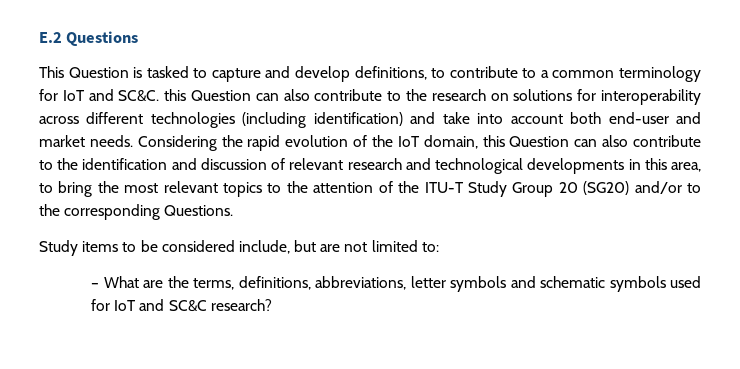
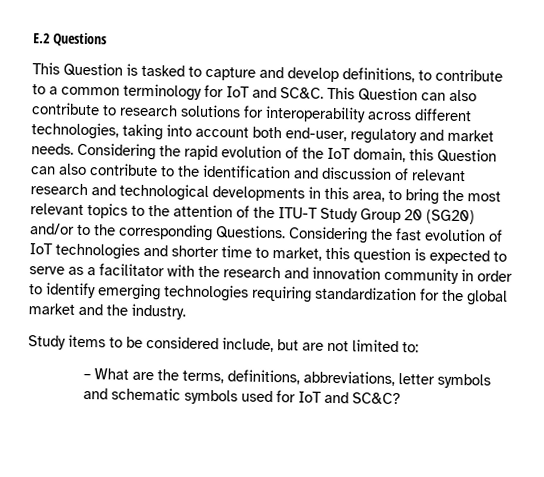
[164,89,509,101] this Question can also contribute to the research on -> [327,86,477,102] [31,102,178,117] This Question can also contribute to research
[150,112,470,128] technologies (including identification) and take -> [31,122,163,141] technologies, taking
[608,112,669,124] end-user -> [285,127,417,145] end-user, regulatory
(234, 210) none -> [288,226,503,244] [29,242,507,265] [29,263,513,284] [29,282,508,306] [28,303,186,320] Considering the fast evolution of IoT technologies and shorter time to market, this question is expected to serve as a facilitator with the research and innovation community in order to identify emerging technologies requiring standardization for the global market and the industry.
[168,299,272,312] SC&C research? -> [352,392,402,405] SC&C?

